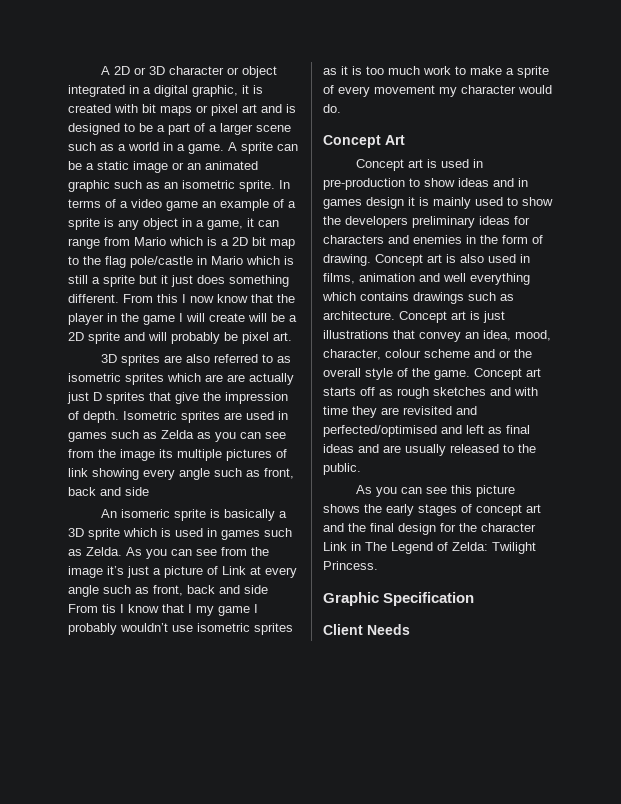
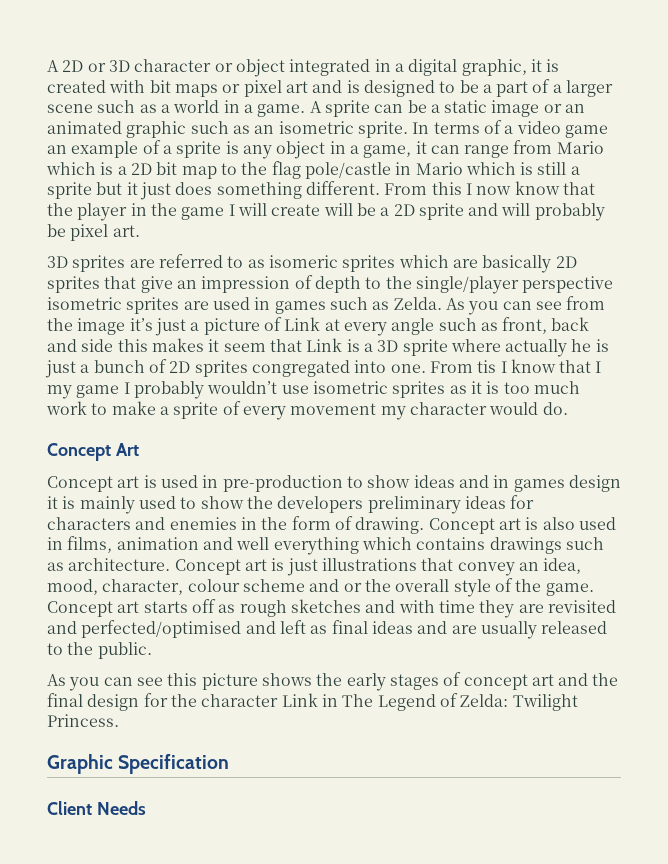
[185,354,210,363] also -> (155, 263) none
[68,373,121,382] isometric -> [268,255,338,268] isomeric
[227,373,294,385] [67,392,102,404] are actually just D -> [482,255,577,273] basically 2D
[203,392,221,401] the -> [176,280,197,289] an
[83,411,177,423] depth. Isometric -> [314,276,614,294] [47,297,122,310] depth to the single/player perspective isometric
[161,430,286,442] [68,449,287,461] [68,468,294,480] [68,487,149,496] [100,509,287,521] [68,528,292,540] [68,549,82,556] Zelda as you can see from the image its multiple pictures of link showing every angle such as front, back and side // An isomeric sprite is basically a 3D sprite which is used in games such as -> (390, 305) none
(268, 589) none -> [117,338,609,357] [45,359,426,378] this makes it seem that Link is a 3D sprite where actually he is just a bunch of 2D sprites congregated into one.

